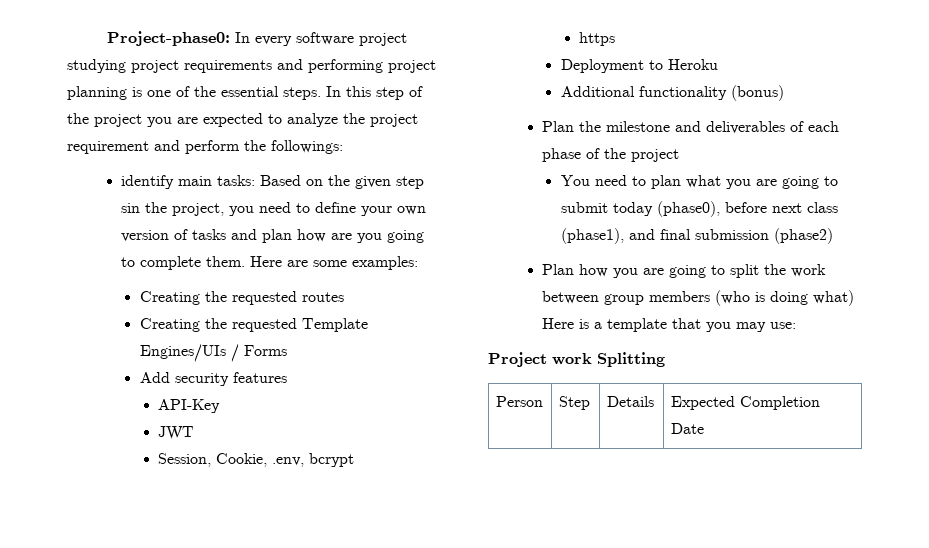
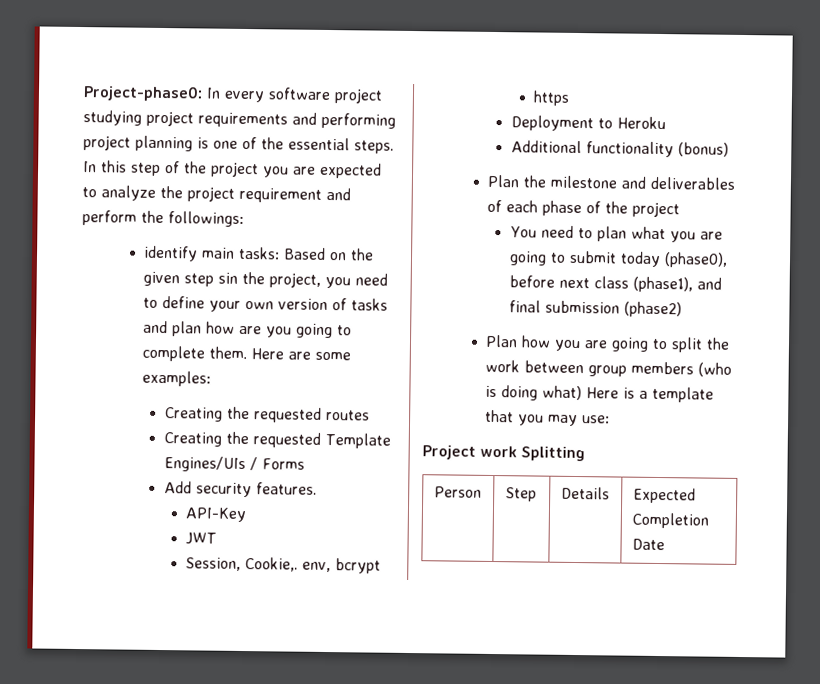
[232,372,287,383] features -> [255,482,317,495] features.
[216,453,305,467] Cookie, .env, -> [245,557,332,573] Cookie,. env,

